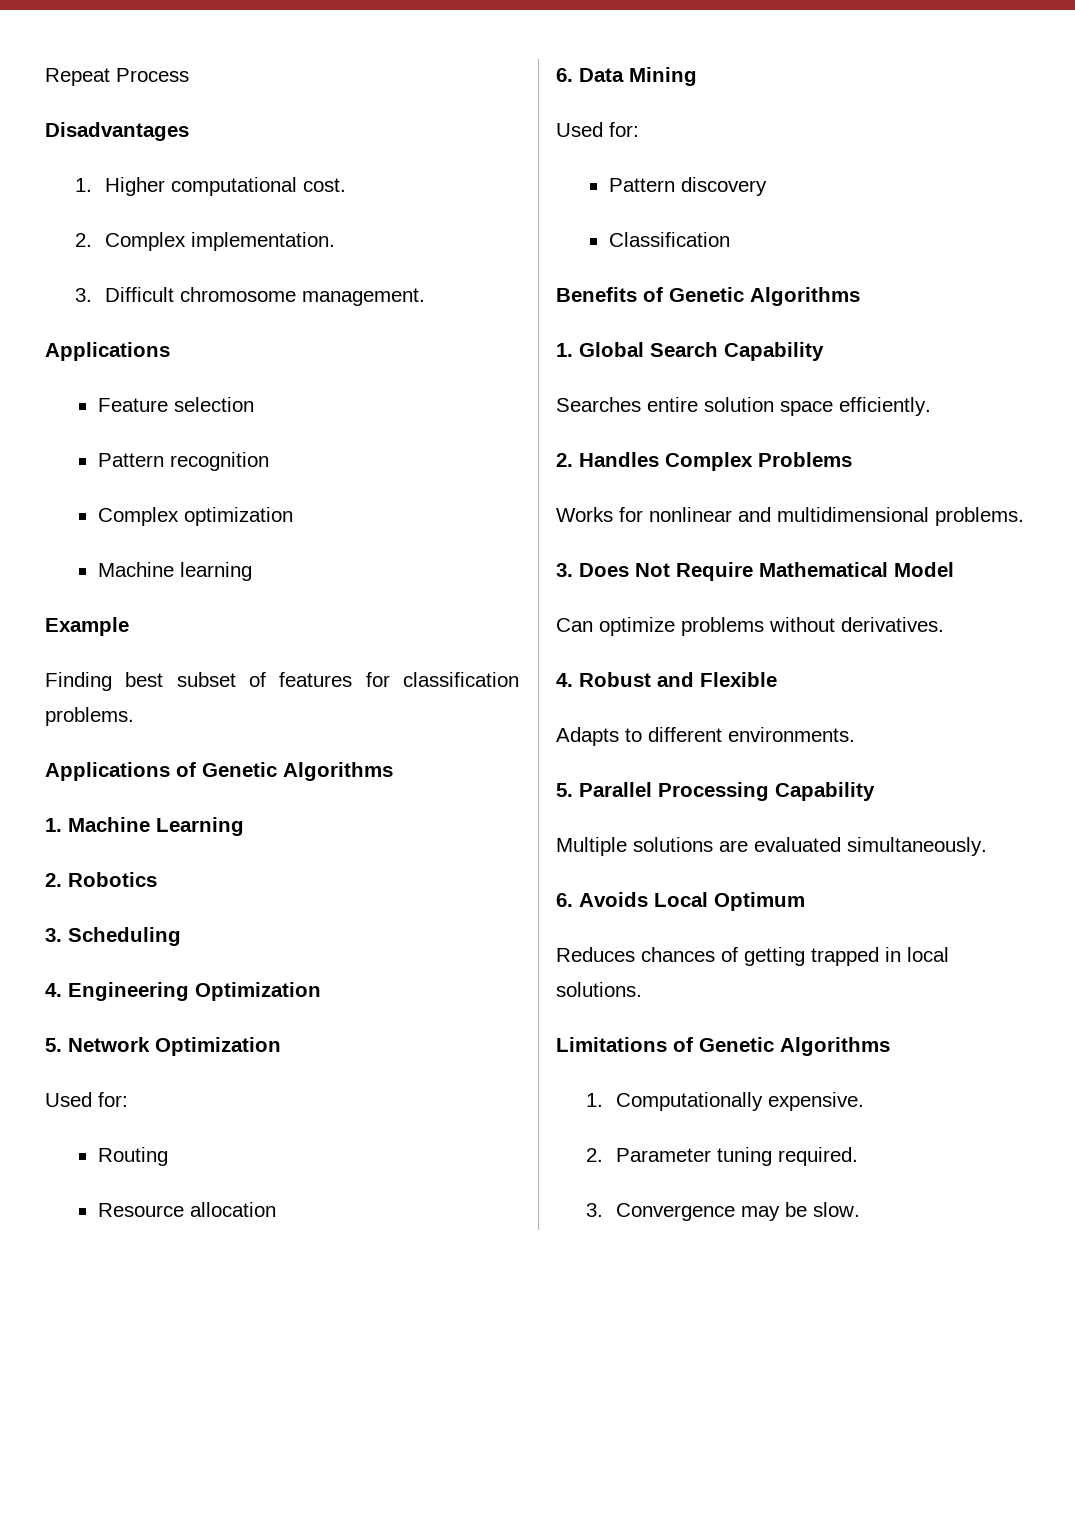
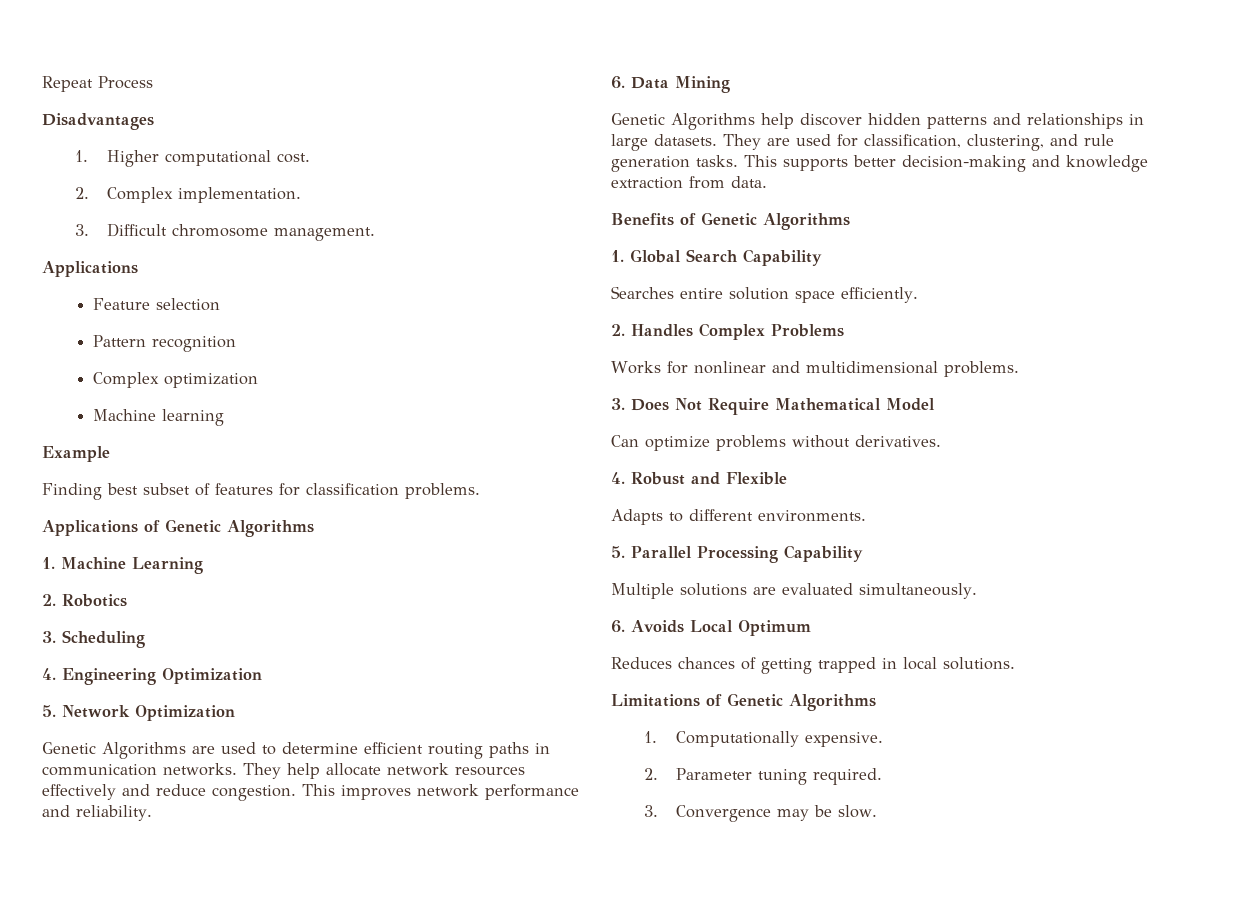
[45,1092,128,1107] [97,1147,168,1166] [97,1202,276,1217] [556,67,697,86] [556,122,639,137] [608,177,767,196] [608,232,730,247] Used for: // Routing // Resource allocation // 6. Data Mining // Used for: // Pattern discovery // Classification -> [42,742,550,759] [42,763,525,779] [42,784,579,801] [42,805,152,821] [611,76,730,93] [611,113,1144,130] [611,134,1114,151] [611,155,1148,172] [611,176,767,189] Genetic Algorithms are used to determine efficient routing paths in communication networks. They help allocate network resources effectively and reduce congestion. This improves network performance and reliability. // 6. Data Mining // Genetic Algorithms help discover hidden patterns and relationships in large datasets. They are used for classification, clustering, and rule generation tasks. This supports better decision-making and knowledge extraction from data.

